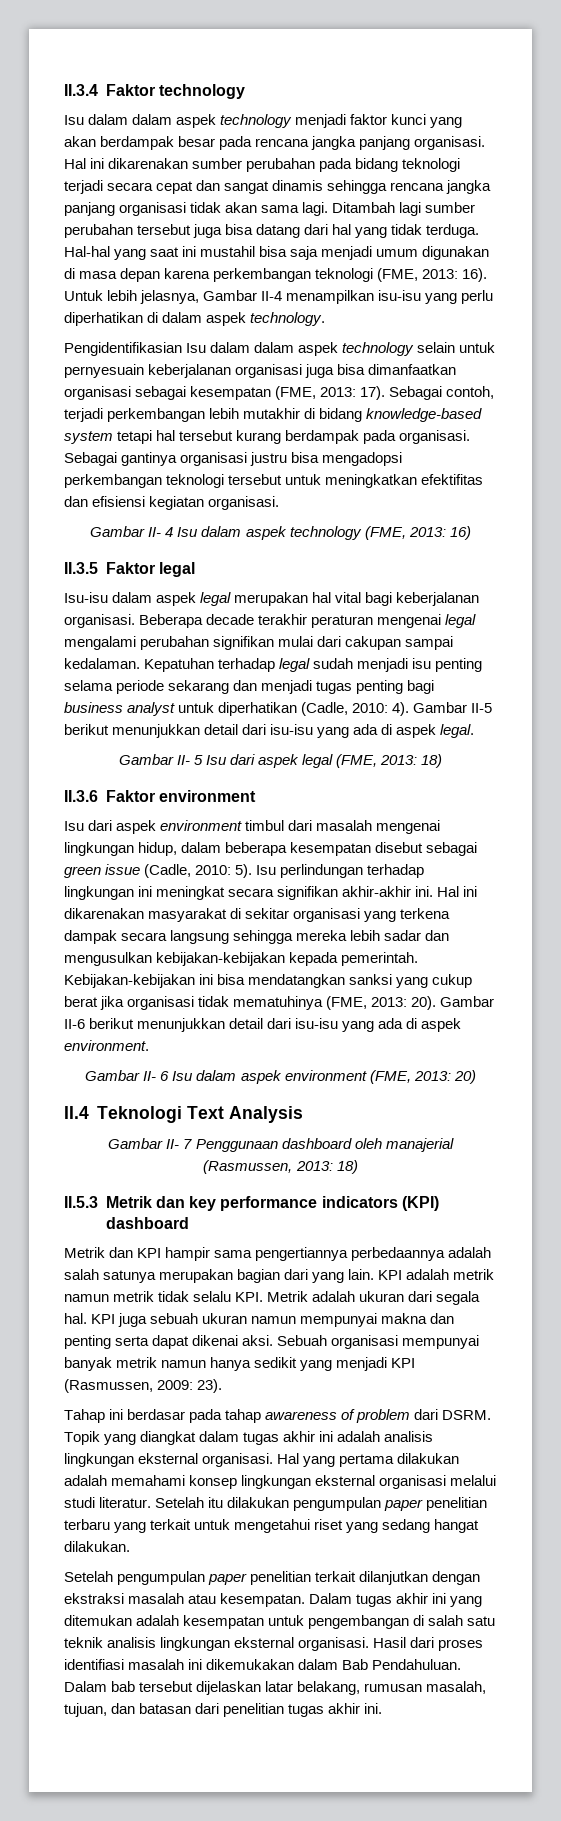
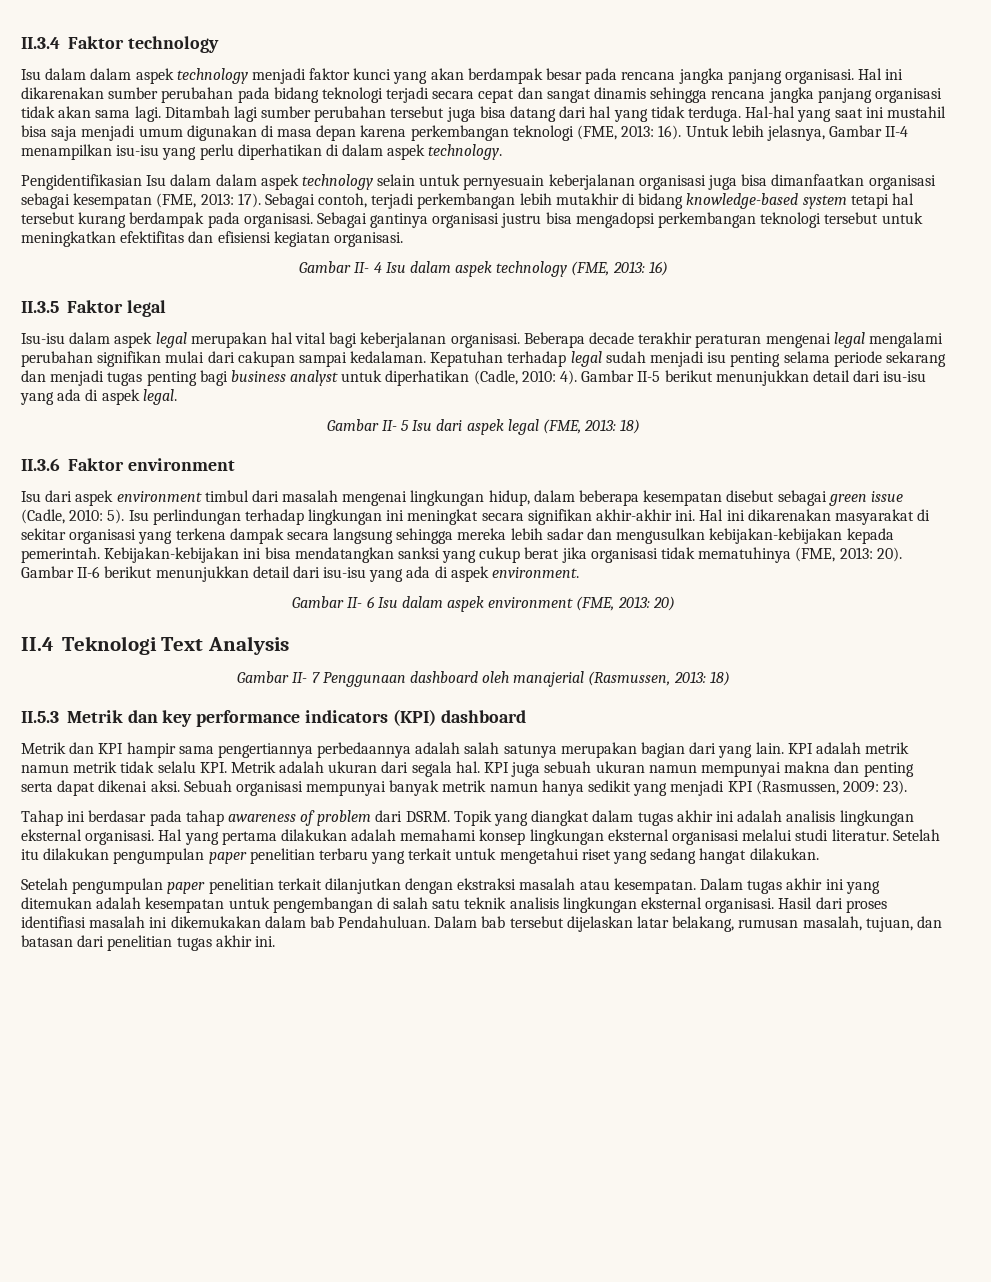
[342,1659,369,1670] Bab -> [309,916,334,928] bab

